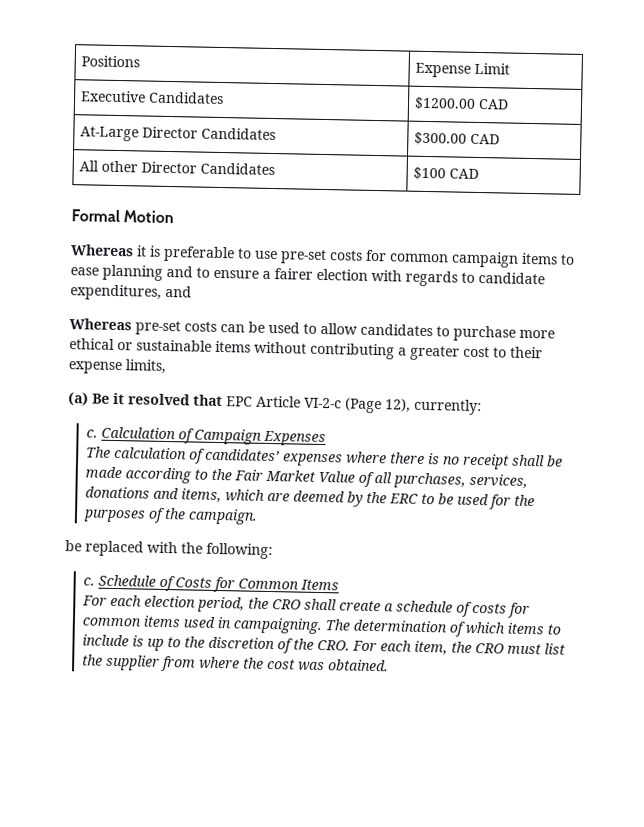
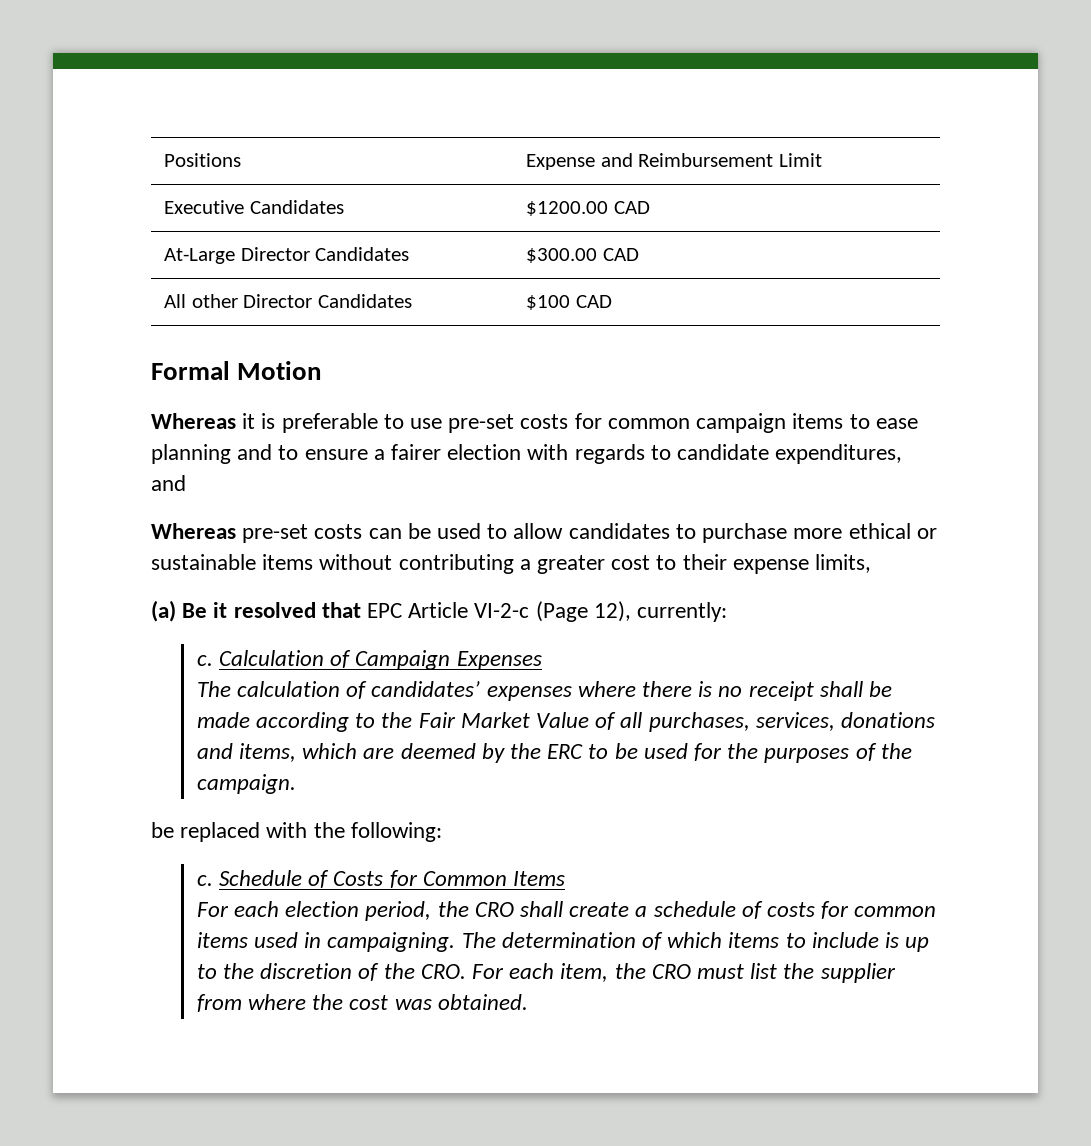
(472, 70) none -> [600,153,774,167] and Reimbursement

